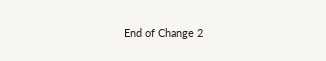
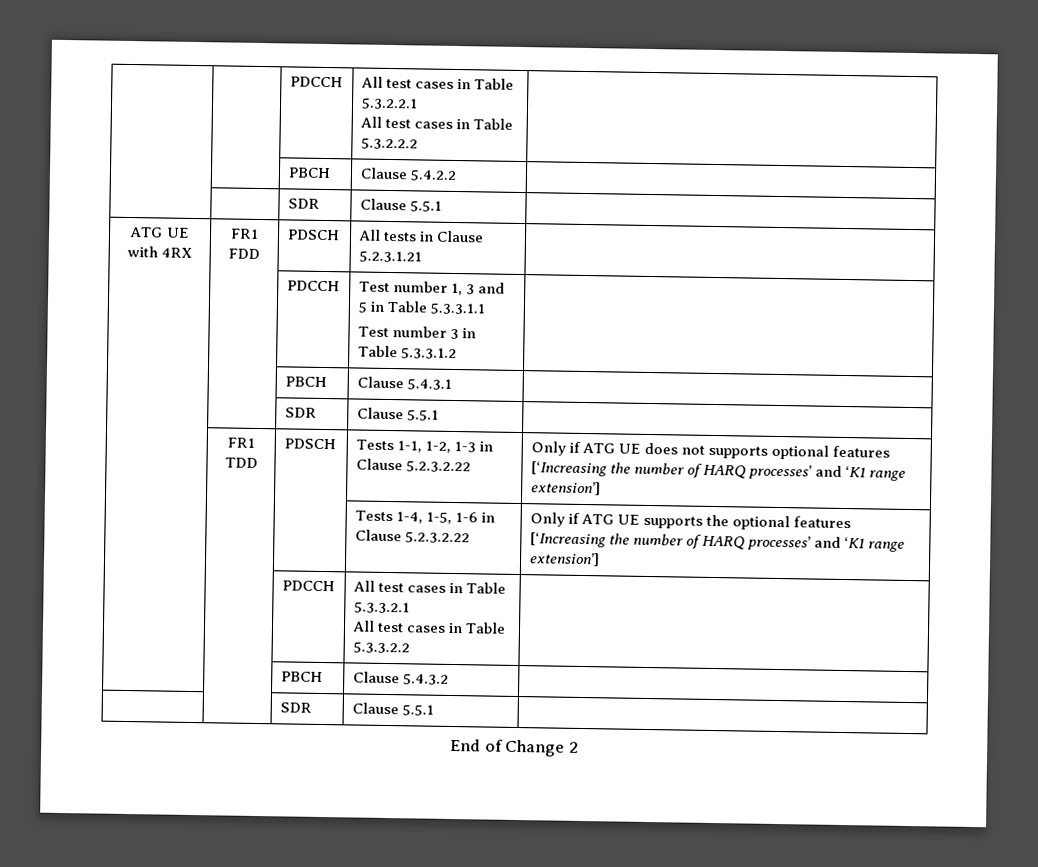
(123, 32) none -> [289,76,343,88] [360,76,514,90] [360,97,418,110] [359,116,513,130] [360,137,418,150] [287,167,331,179] [359,167,457,182] [287,198,320,209] [359,198,442,212] [129,227,190,238] [126,245,193,258] [230,228,259,239] [228,248,260,259] [286,229,340,241] [357,229,484,243] [358,250,422,263] [286,280,340,292] [358,281,505,296] [357,300,485,315] [357,326,476,340] [357,345,457,360] [284,376,327,388] [356,376,452,390] [284,407,317,418] [356,407,439,421] [227,437,255,448] [224,457,258,468] [283,438,336,450] [355,439,493,453] [355,458,471,473] [530,441,891,460] [530,461,907,481] [530,481,601,496] [354,510,495,524] [354,529,470,544] [529,512,852,531] [529,532,906,552] [528,552,600,567] [281,580,335,592] [352,580,506,594] [353,601,410,614] [351,620,506,634] [352,641,410,654] [280,671,323,683] [352,671,449,685] [279,702,312,713] [351,702,434,716] | | PDCCH | All test cases in Table 5.3.2.2.1 // All test cases in Table 5.3.2.2.2 | // | | PBCH | Clause 5.4.2.2 | // | | SDR | Clause 5.5.1 | // ATG UE with 4RX | FR1 FDD | PDSCH | All tests in Clause 5.2.3.1.21 | // | | PDCCH | Test number 1, 3 and 5 in Table 5.3.3.1.1 // Test number 3 in Table 5.3.3.1.2 | // | | PBCH | Clause 5.4.3.1 | // | | SDR | Clause 5.5.1 | // | FR1 TDD | PDSCH | Tests 1-1, 1-2, 1-3 in Clause 5.2.3.2.22 | Only if ATG UE does not supports optional features [‘Increasing the number of HARQ processes’ and ‘K1 range extension’] // | | | Tests 1-4, 1-5, 1-6 in Clause 5.2.3.2.22 | Only if ATG UE supports the optional features [‘Increasing the number of HARQ processes’ and ‘K1 range extension’] // | | PDCCH | All test cases in Table 5.3.3.2.1 // All test cases in Table 5.3.3.2.2 | // | | PBCH | Clause 5.4.3.2 | // | | SDR | Clause 5.5.1 | //

